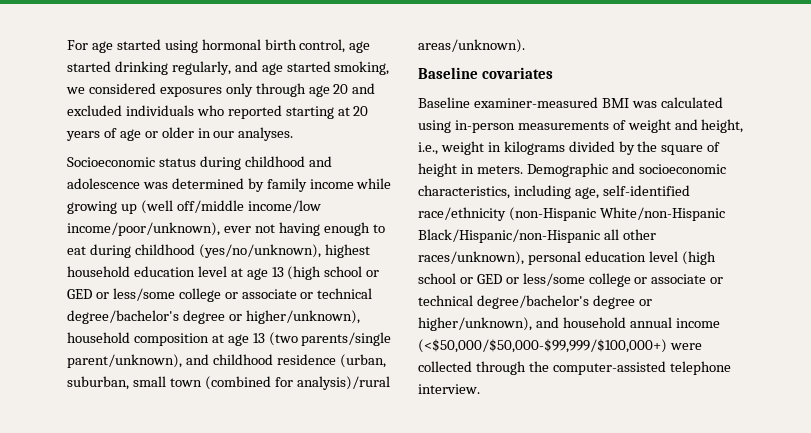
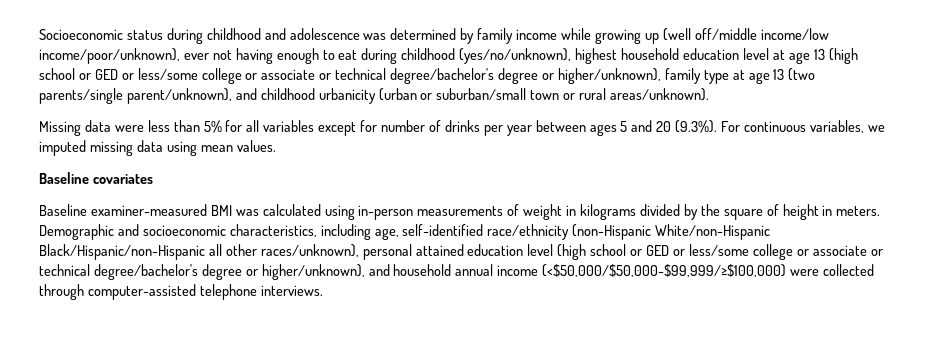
[67,39,371,53] [67,61,390,75] [66,83,376,97] [67,105,369,119] [66,127,294,141] For age started using hormonal birth control, age started drinking regularly, and age started smoking, we considered exposures only through age 20 and excluded individuals who reported starting at 20 years of age or older in our analyses. // -> (39, 34) none
[67,332,209,346] household composition -> [664,68,729,84] family type
[276,354,386,368] [67,376,390,390] [418,39,525,53] residence (urban, suburban, small town (combined for analysis)/rural areas/unknown). -> [318,88,710,104] [39,120,885,136] [39,140,276,156] urbanicity (urban or suburban/small town or rural areas/unknown). // Missing data were less than 5% for all variables except for number of drinks per year between ages 5 and 20 (9.3%). For continuous variables, we imputed missing data using mean values.
[674,119,744,133] [418,141,484,155] and height, i.e., weight -> (563, 212) none
(581, 258) none -> [415,244,464,256] attained
[418,339,667,353] (<$50,000/$50,000-$99,999/$100,000+) -> [542,264,787,277] (<$50,000/$50,000-$99,999/≥$100,000)
[528,361,549,372] the -> (84, 292) none
[418,384,480,394] interview. -> [260,285,323,296] interviews.

